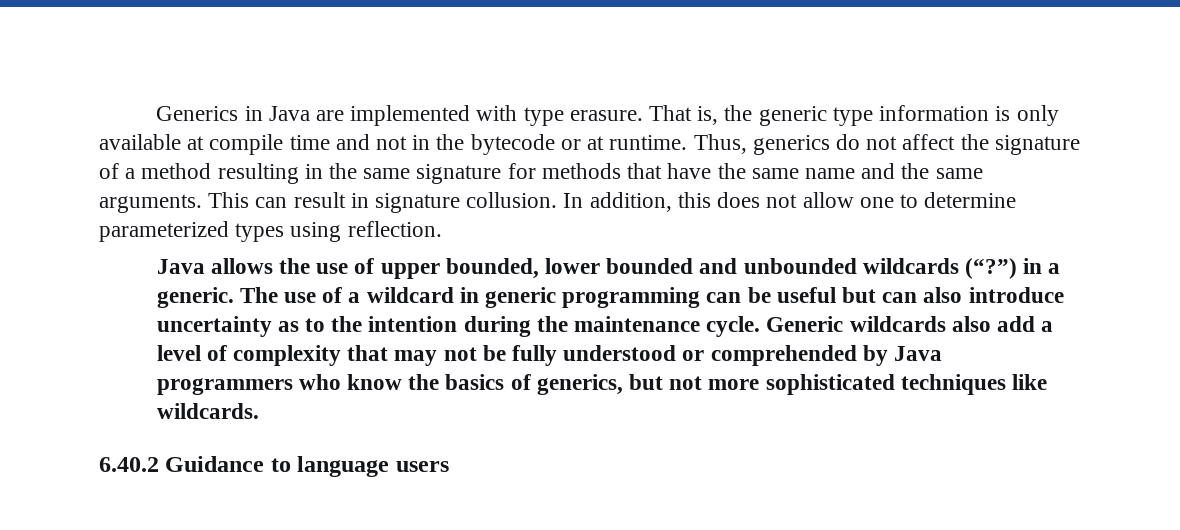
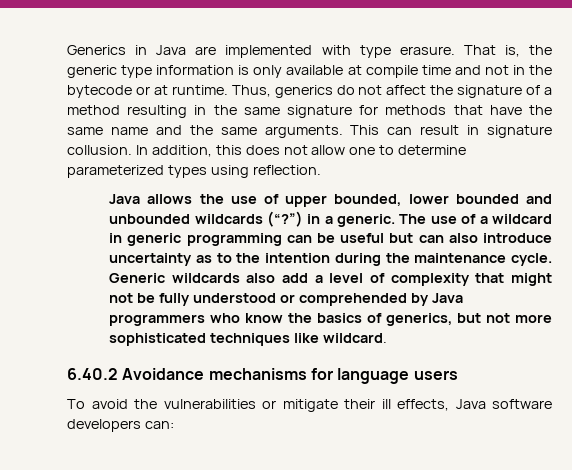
[394,350,438,366] may -> [511,273,552,286] might
[156,403,259,419] wildcards. -> [322,333,387,343] wildcard.
[165,456,291,472] Guidance to -> [122,368,333,380] Avoidance mechanisms for
(449, 466) none -> [67,399,552,412] [67,419,174,432] // To avoid the vulnerabilities or mitigate their ill effects, Java software developers can:

